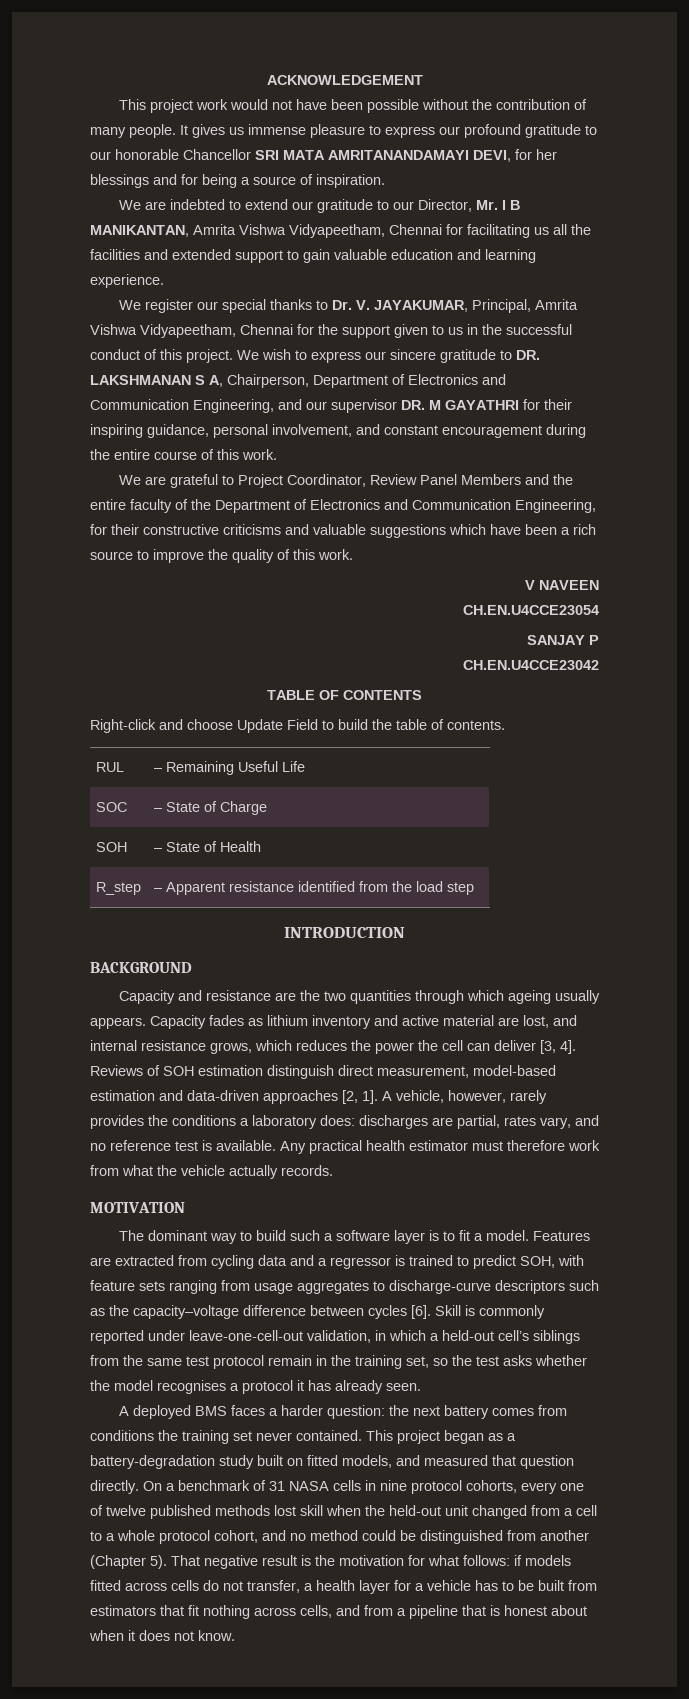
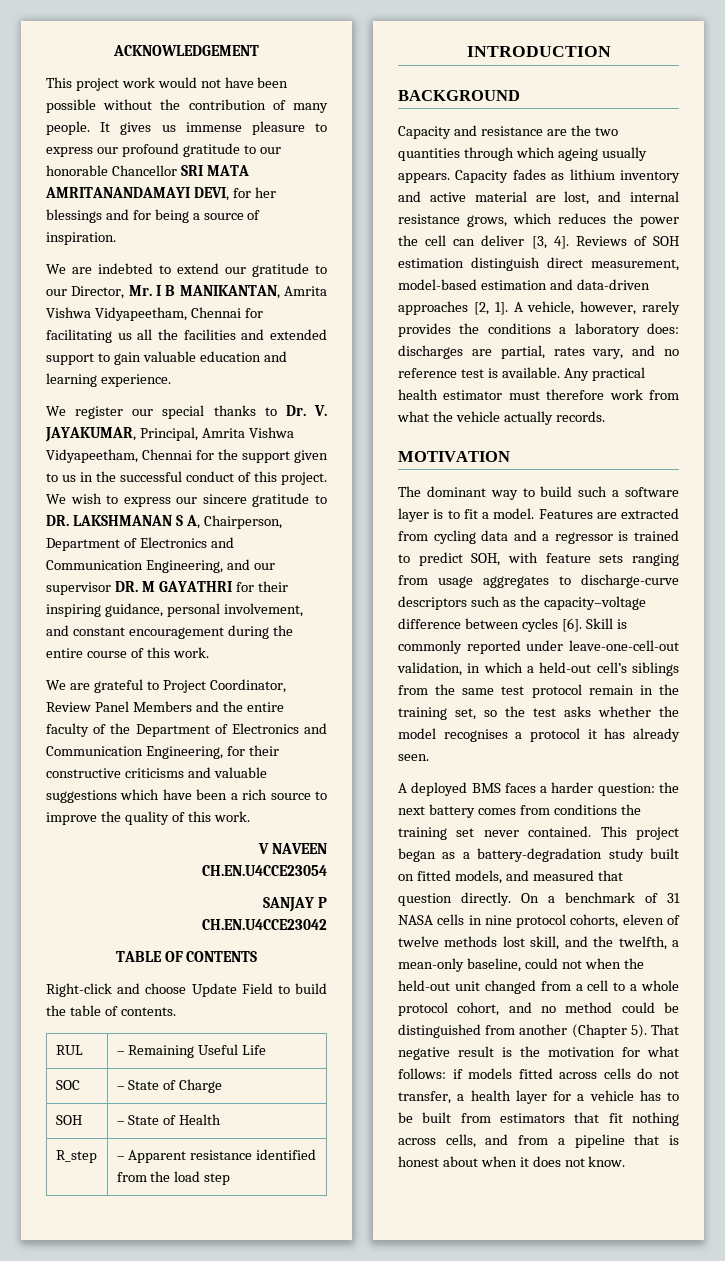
[521,1482,584,1494] every one -> [622,914,664,925] eleven
[150,1505,211,1519] published -> (439, 941) none
[300,1505,323,1516] skill -> [530,936,680,950] [398,958,582,972] skill, and the twelfth, a mean-only baseline, could not

